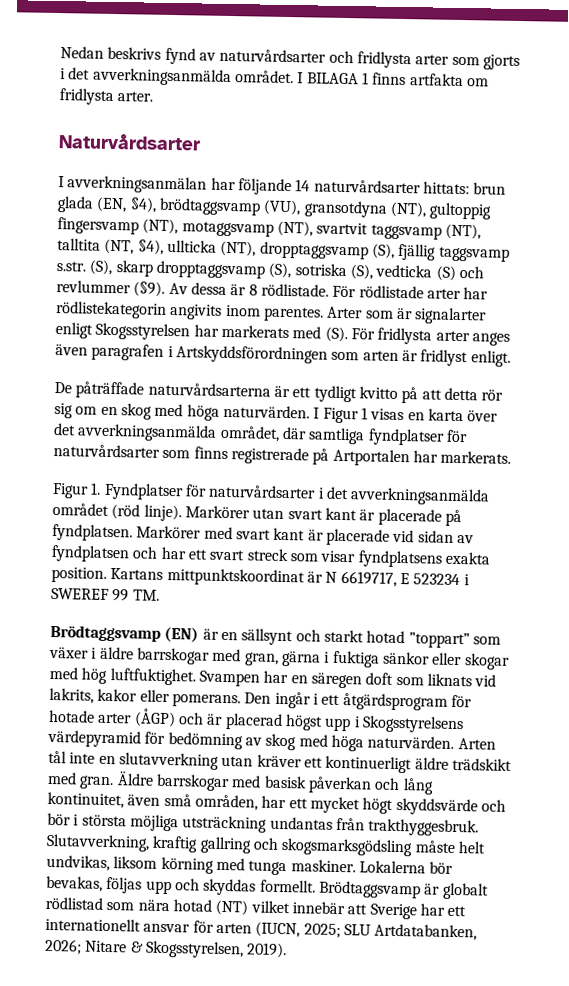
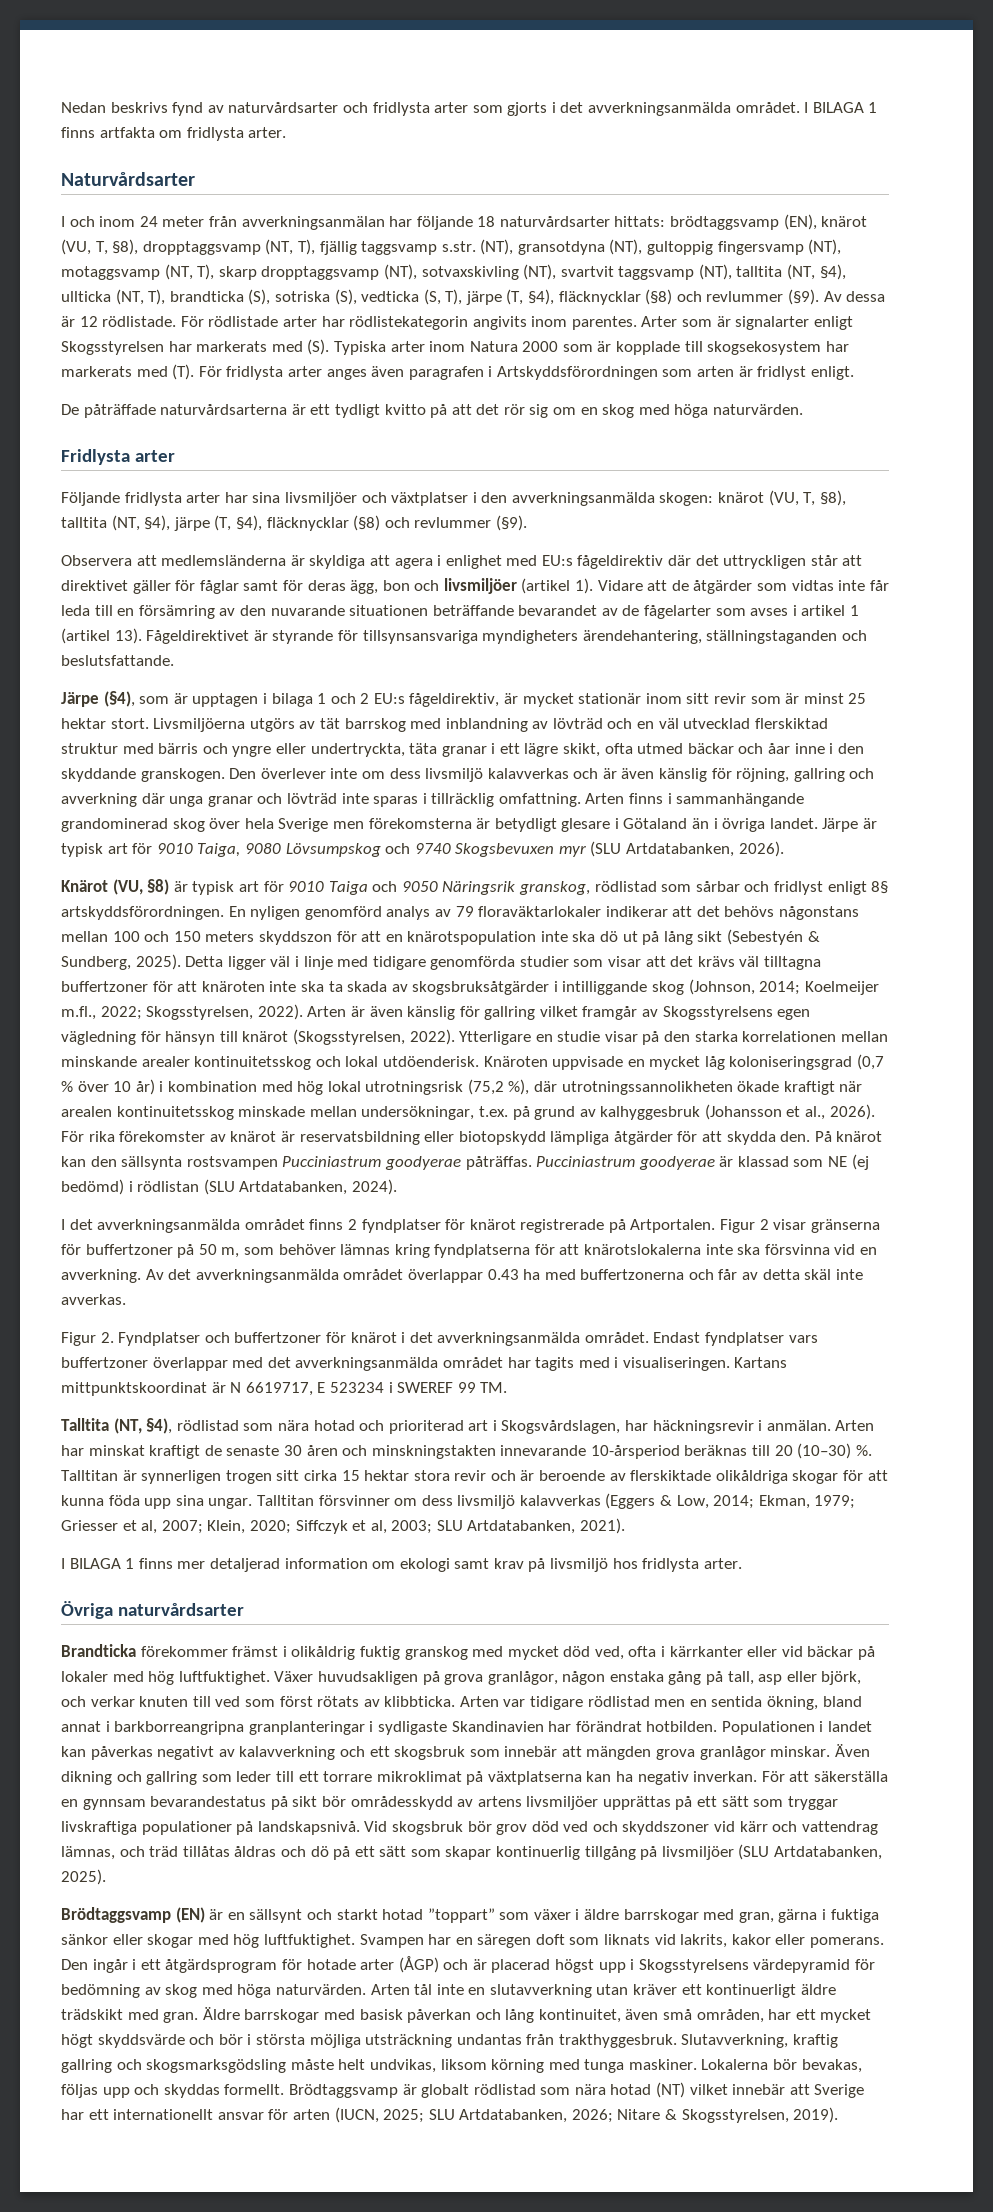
(65, 182) none -> [69,216,237,227] och inom 24 meter från
[295,179,311,192] 14 -> [477,216,496,227] 18
[473,182,507,195] [57,196,302,216] brun glada (EN, §4), brödtaggsvamp (VU), -> [670,214,868,230] [61,239,514,255] brödtaggsvamp (EN), knärot (VU, T, §8), dropptaggsvamp (NT, T), fjällig taggsvamp s.str. (NT),
(274, 229) none -> [164,264,519,280] (NT, T), skarp dropptaggsvamp (NT), sotvaxskivling
[220,240,510,262] [56,259,456,281] (NT), dropptaggsvamp (S), fjällig taggsvamp s.str. (S), skarp dropptaggsvamp (S), sotriska (S), vedticka (S) -> [115,289,673,305] (NT, T), brandticka (S), sotriska (S), vedticka (S, T), järpe (T, §4), fläcknycklar (§8)
[248,284,258,296] 8 -> [79,316,98,327] 12
(348, 334) none -> [333,341,849,355] [61,364,195,380] Typiska arter inom Natura 2000 som är kopplade till skogsekosystem har markerats med (T).
[443,387,478,401] detta -> [476,404,500,415] det
[313,407,499,424] [53,423,468,446] [53,444,512,467] [52,482,491,506] [52,502,462,527] [52,523,474,546] [51,544,491,568] [51,566,107,583] I Figur 1 visas en karta över det avverkningsanmälda området, där samtliga fyndplatser för naturvårdsarter som finns registrerade på Artportalen har markerats. // Figur 1. Fyndplatser för naturvårdsarter i det avverkningsanmälda området (röd linje). Markörer utan svart kant är placerade på fyndplatsen. Markörer med svart kant är placerade vid sidan av fyndplatsen och har ett svart streck som visar fyndplatsens exakta position. -> [61,449,175,465] [61,490,846,506] [61,515,527,531] [61,555,863,569] [61,578,889,594] [61,605,860,619] [61,628,867,644] [61,655,174,666] [61,691,867,707] [61,718,828,732] [61,743,864,757] [61,768,875,782] [61,793,805,807] [61,818,878,832] [61,841,784,857] [61,879,889,895] [61,906,860,920] [61,929,820,945] [61,954,822,970] [61,979,879,995] [61,1004,811,1020] [61,1029,888,1045] [61,1054,885,1070] [61,1079,863,1095] [61,1104,875,1120] [61,1131,883,1145] [61,1154,869,1170] [61,1179,397,1195] [61,1219,880,1233] [61,1244,878,1258] [61,1269,863,1283] [61,1294,126,1305] [61,1332,818,1346] [61,1357,730,1371] // Fridlysta arter // Följande fridlysta arter har sina livsmiljöer och växtplatser i den avverkningsanmälda skogen: knärot (VU, T, §8), talltita (NT, §4), järpe (T, §4), fläcknycklar (§8) och revlummer (§9). // Observera att medlemsländerna är skyldiga att agera i enlighet med EU:s fågeldirektiv där det uttryckligen står att direktivet gäller för fåglar samt för deras ägg, bon och livsmiljöer (artikel 1). Vidare att de åtgärder som vidtas inte får leda till en försämring av den nuvarande situationen beträffande bevarandet av de fågelarter som avses i artikel 1 (artikel 13). Fågeldirektivet är styrande för tillsynsansvariga myndigheters ärendehantering, ställningstaganden och beslutsfattande. // Järpe (§4), som är upptagen i bilaga 1 och 2 EU:s fågeldirektiv, är mycket stationär inom sitt revir som är minst 25 hektar stort. Livsmiljöerna utgörs av tät barrskog med inblandning av lövträd och en väl utvecklad flerskiktad struktur med bärris och yngre eller undertryckta, täta granar i ett lägre skikt, ofta utmed bäckar och åar inne i den skyddande granskogen. Den överlever inte om dess livsmiljö kalavverkas och är även känslig för röjning, gallring och avverkning där unga granar och lövträd inte sparas i tillräcklig omfattning. Arten finns i sammanhängande grandominerad skog över hela Sverige men förekomsterna är betydligt glesare i Götaland än i övriga landet. Järpe är typisk art för 9010 Taiga, 9080 Lövsumpskog och 9740 Skogsbevuxen myr (SLU Artdatabanken, 2026). // Knärot (VU, §8) är typisk art för 9010 Taiga och 9050 Näringsrik granskog, rödlistad som sårbar och fridlyst enligt 8§ artskyddsförordningen. En nyligen genomförd analys av 79 floraväktarlokaler indikerar att det behövs någonstans mellan 100 och 150 meters skyddszon för att en knärotspopulation inte ska dö ut på lång sikt (Sebestyén & Sundberg, 2025). Detta ligger väl i linje med tidigare genomförda studier som visar att det krävs väl tilltagna buffertzoner för att knäroten inte ska ta skada av skogsbruksåtgärder i intilliggande skog (Johnson, 2014; Koelmeijer m.fl., 2022; Skogsstyrelsen, 2022). Arten är även känslig för gallring vilket framgår av Skogsstyrelsens egen vägledning för hänsyn till knärot (Skogsstyrelsen, 2022). Ytterligare en studie visar på den starka korrelationen mellan minskande arealer kontinuitetsskog och lokal utdöenderisk. Knäroten uppvisade en mycket låg koloniseringsgrad (0,7 % över 10 år) i kombination med hög lokal utrotningsrisk (75,2 %), där utrotningssannolikheten ökade kraftigt när arealen kontinuitetsskog minskade mellan undersökningar, t.ex. på grund av kalhyggesbruk (Johansson et al., 2026). För rika förekomster av knärot är reservatsbildning eller biotopskydd lämpliga åtgärder för att skydda den. På knärot kan den sällsynta rostsvampen Pucciniastrum goodyerae påträffas. Pucciniastrum goodyerae är klassad som NE (ej bedömd) i rödlistan (SLU Artdatabanken, 2024). // I det avverkningsanmälda området finns 2 fyndplatser för knärot registrerade på Artportalen. Figur 2 visar gränserna för buffertzoner på 50 m, som behöver lämnas kring fyndplatserna för att knärotslokalerna inte ska försvinna vid en avverkning. Av det avverkningsanmälda området överlappar 0.43 ha med buffertzonerna och får av detta skäl inte avverkas. // Figur 2. Fyndplatser och buffertzoner för knärot i det avverkningsanmälda området. Endast fyndplatser vars buffertzoner överlappar med det avverkningsanmälda området har tagits med i visualiseringen.
(160, 595) none -> [61,1418,875,1434] [61,1443,872,1459] [61,1470,888,1484] [61,1493,856,1509] [61,1518,626,1534] [61,1558,742,1572] [61,1601,244,1619] [61,1644,876,1660] [61,1671,862,1685] [61,1696,862,1710] [61,1721,873,1735] [61,1744,870,1760] [61,1771,889,1785] [61,1796,838,1810] [61,1821,878,1835] [61,1844,883,1860] [61,1869,106,1885] // Talltita (NT, §4), rödlistad som nära hotad och prioriterad art i Skogsvårdslagen, har häckningsrevir i anmälan. Arten har minskat kraftigt de senaste 30 åren och minskningstakten innevarande 10-årsperiod beräknas till 20 (10–30) %. Talltitan är synnerligen trogen sitt cirka 15 hektar stora revir och är beroende av flerskiktade olikåldriga skogar för att kunna föda upp sina ungar. Talltitan försvinner om dess livsmiljö kalavverkas (Eggers & Low, 2014; Ekman, 1979; Griesser et al, 2007; Klein, 2020; Siffczyk et al, 2003; SLU Artdatabanken, 2021). // I BILAGA 1 finns mer detaljerad information om ekologi samt krav på livsmiljö hos fridlysta arter. // Övriga naturvårdsarter // Brandticka förekommer främst i olikåldrig fuktig granskog med mycket död ved, ofta i kärrkanter eller vid bäckar på lokaler med hög luftfuktighet. Växer huvudsakligen på grova granlågor, någon enstaka gång på tall, asp eller björk, och verkar knuten till ved som först rötats av klibbticka. Arten var tidigare rödlistad men en sentida ökning, bland annat i barkborreangripna granplanteringar i sydligaste Skandinavien har förändrat hotbilden. Populationen i landet kan påverkas negativt av kalavverkning och ett skogsbruk som innebär att mängden grova granlågor minskar. Även dikning och gallring som leder till ett torrare mikroklimat på växtplatserna kan ha negativ inverkan. För att säkerställa en gynnsam bevarandestatus på sikt bör områdesskydd av artens livsmiljöer upprättas på ett sätt som tryggar livskraftiga populationer på landskapsnivå. Vid skogsbruk bör grov död ved och skyddszoner vid kärr och vattendrag lämnas, och träd tillåtas åldras och dö på ett sätt som skapar kontinuerlig tillgång på livsmiljöer (SLU Artdatabanken, 2025).

